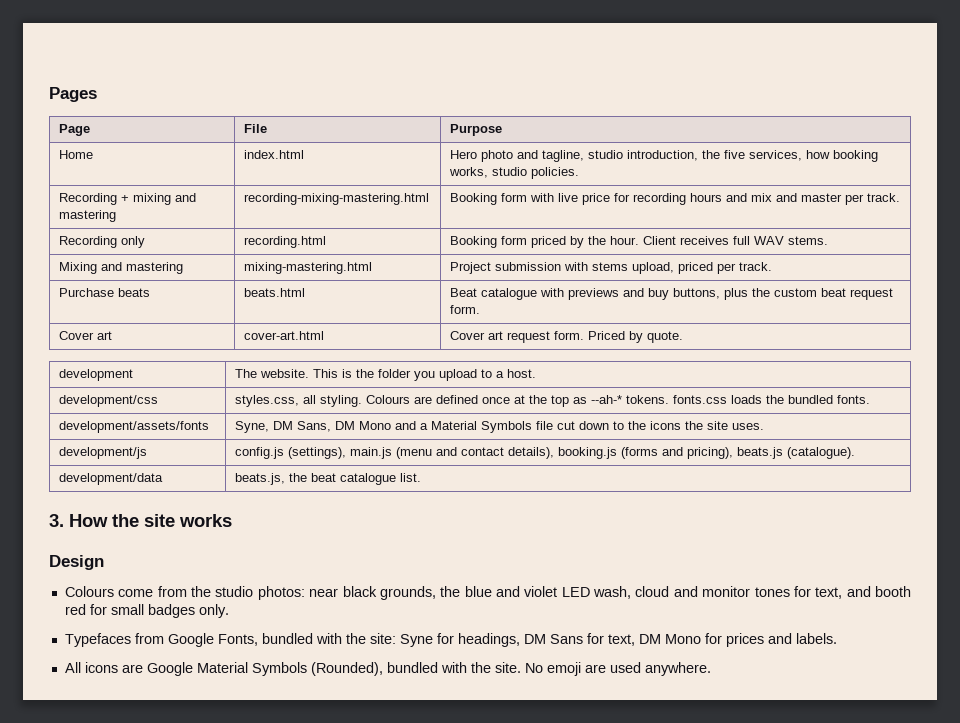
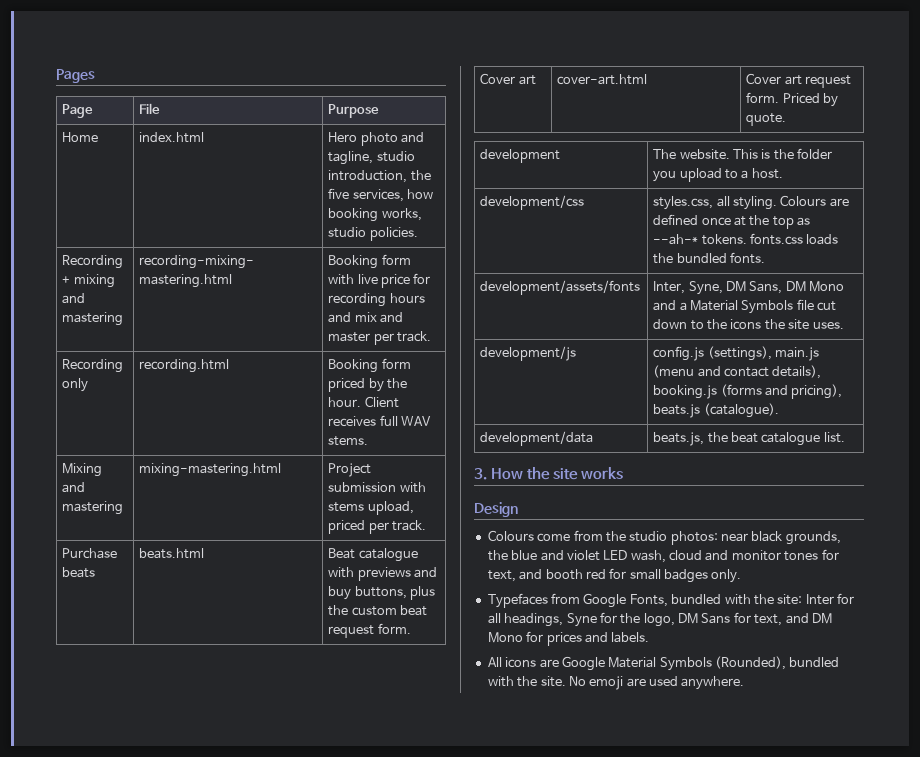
(210, 427) none -> [653,281,686,294] Inter,
[399,633,520,647] Syne for headings, -> [805,593,855,605] [487,612,675,627] Inter for all headings, Syne for the logo,
(635, 640) none -> [785,613,809,624] and

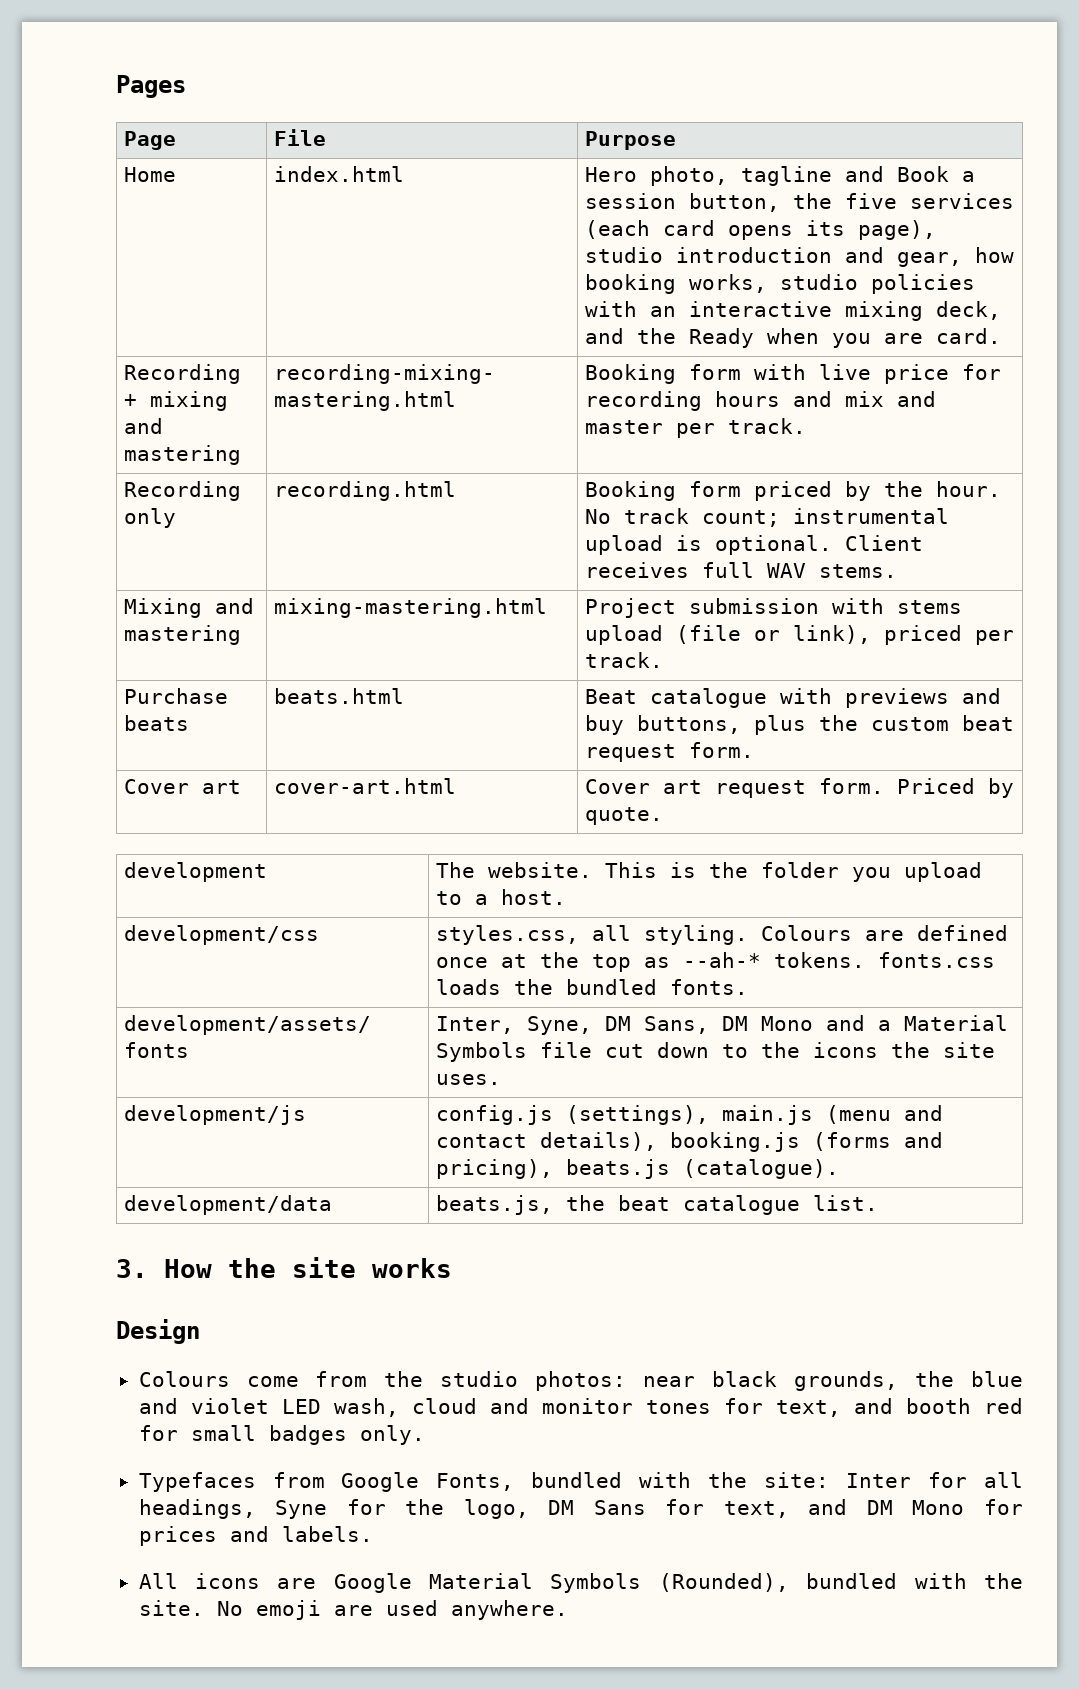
[360,132,425,146] [328,151,415,165] [328,170,431,183] [328,188,434,202] [328,208,422,222] [328,227,418,241] photo and tagline, studio introduction, the five services, how booking works, studio policies. -> [650,166,976,186] [585,193,1015,212] [585,220,937,240] [585,247,1015,267] [585,274,976,294] [585,301,1002,321] [585,328,1002,348] photo, tagline and Book a session button, the five services (each card opens its page), studio introduction and gear, how booking works, studio policies with an interactive mixing deck, and the Ready when you are card.
(362, 402) none -> [585,508,950,527] [585,535,833,555] No track count; instrumental upload is optional.
[367,501,414,515] upload, -> [585,625,872,645] upload (file or link),

